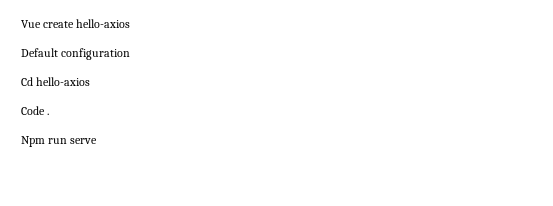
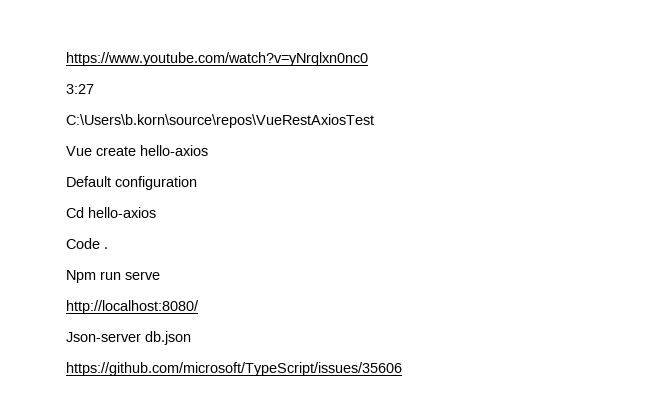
(21, 24) none -> [66,52,368,66] [66,84,94,94] [66,114,374,128] https://www.youtube.com/watch?v=yNrqlxn0nc0 // 3:27 // C:\Users\b.korn\source\repos\VueRestAxiosTest //
(98, 141) none -> [66,300,199,314] [66,331,191,345] [66,362,402,376] // http://localhost:8080/ // Json-server db.json // https://github.com/microsoft/TypeScript/issues/35606

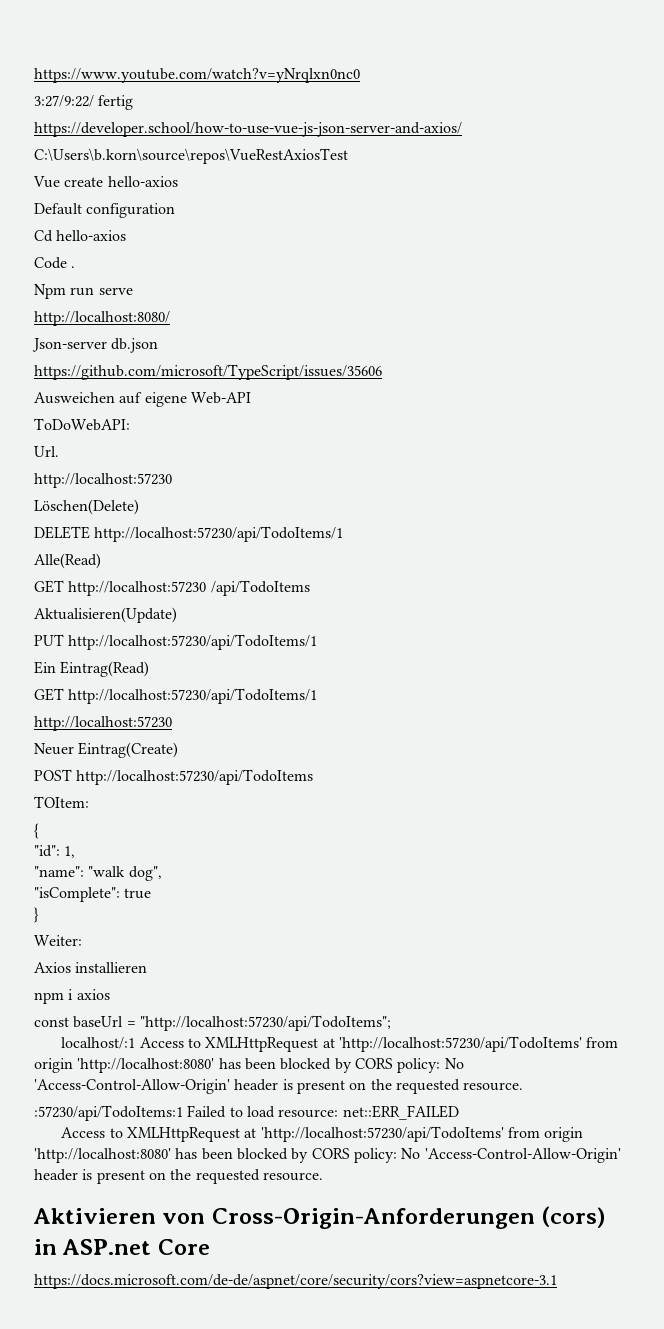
[66,84,94,94] 3:27 -> [34,95,134,110] [34,122,462,137] 3:27/9:22/ fertig // https://developer.school/how-to-use-vue-js-json-server-and-axios/
(402, 369) none -> [34,392,251,407] [34,418,130,431] [34,446,59,457] [34,473,172,488] [34,499,139,515] [34,526,344,542] [34,553,101,569] [34,580,310,596] [34,607,177,623] [34,634,318,650] [34,661,150,677] [34,688,318,704] [34,716,172,731] [34,742,179,758] [34,769,314,785] [34,796,89,808] [34,823,39,839] [34,845,76,858] [34,866,162,881] [34,887,152,902] [34,907,39,923] [34,935,82,946] [34,962,148,973] [34,989,110,1004] [34,1015,391,1031] [61,1036,619,1052] [34,1058,464,1073] [34,1079,524,1094] [34,1105,459,1121] [61,1126,584,1142] [34,1148,621,1163] [34,1169,323,1184] [33,1206,606,1229] [34,1239,210,1255] [34,1274,557,1289] // Ausweichen auf eigene Web-API // ToDoWebAPI: // Url. // http://localhost:57230 // Löschen(Delete) // DELETE http://localhost:57230/api/TodoItems/1 // Alle(Read) // GET http://localhost:57230 /api/TodoItems // Aktualisieren(Update) // PUT http://localhost:57230/api/TodoItems/1 // Ein Eintrag(Read) // GET http://localhost:57230/api/TodoItems/1 // http://localhost:57230 // Neuer Eintrag(Create) // POST http://localhost:57230/api/TodoItems // TOItem: // { // "id": 1, // "name": "walk dog", // "isComplete": true // } // Weiter: // Axios installieren // npm i axios // const baseUrl = "http://localhost:57230/api/TodoItems"; // localhost/:1 Access to XMLHttpRequest at 'http://localhost:57230/api/TodoItems' from origin 'http://localhost:8080' has been blocked by CORS policy: No 'Access-Control-Allow-Origin' header is present on the requested resource. // :57230/api/TodoItems:1 Failed to load resource: net::ERR_FAILED // Access to XMLHttpRequest at 'http://localhost:57230/api/TodoItems' from origin 'http://localhost:8080' has been blocked by CORS policy: No 'Access-Control-Allow-Origin' header is present on the requested resource. // Aktivieren von Cross-Origin-Anforderungen (cors) in ASP.net Core // https://docs.microsoft.com/de-de/aspnet/core/security/cors?view=aspnetcore-3.1

